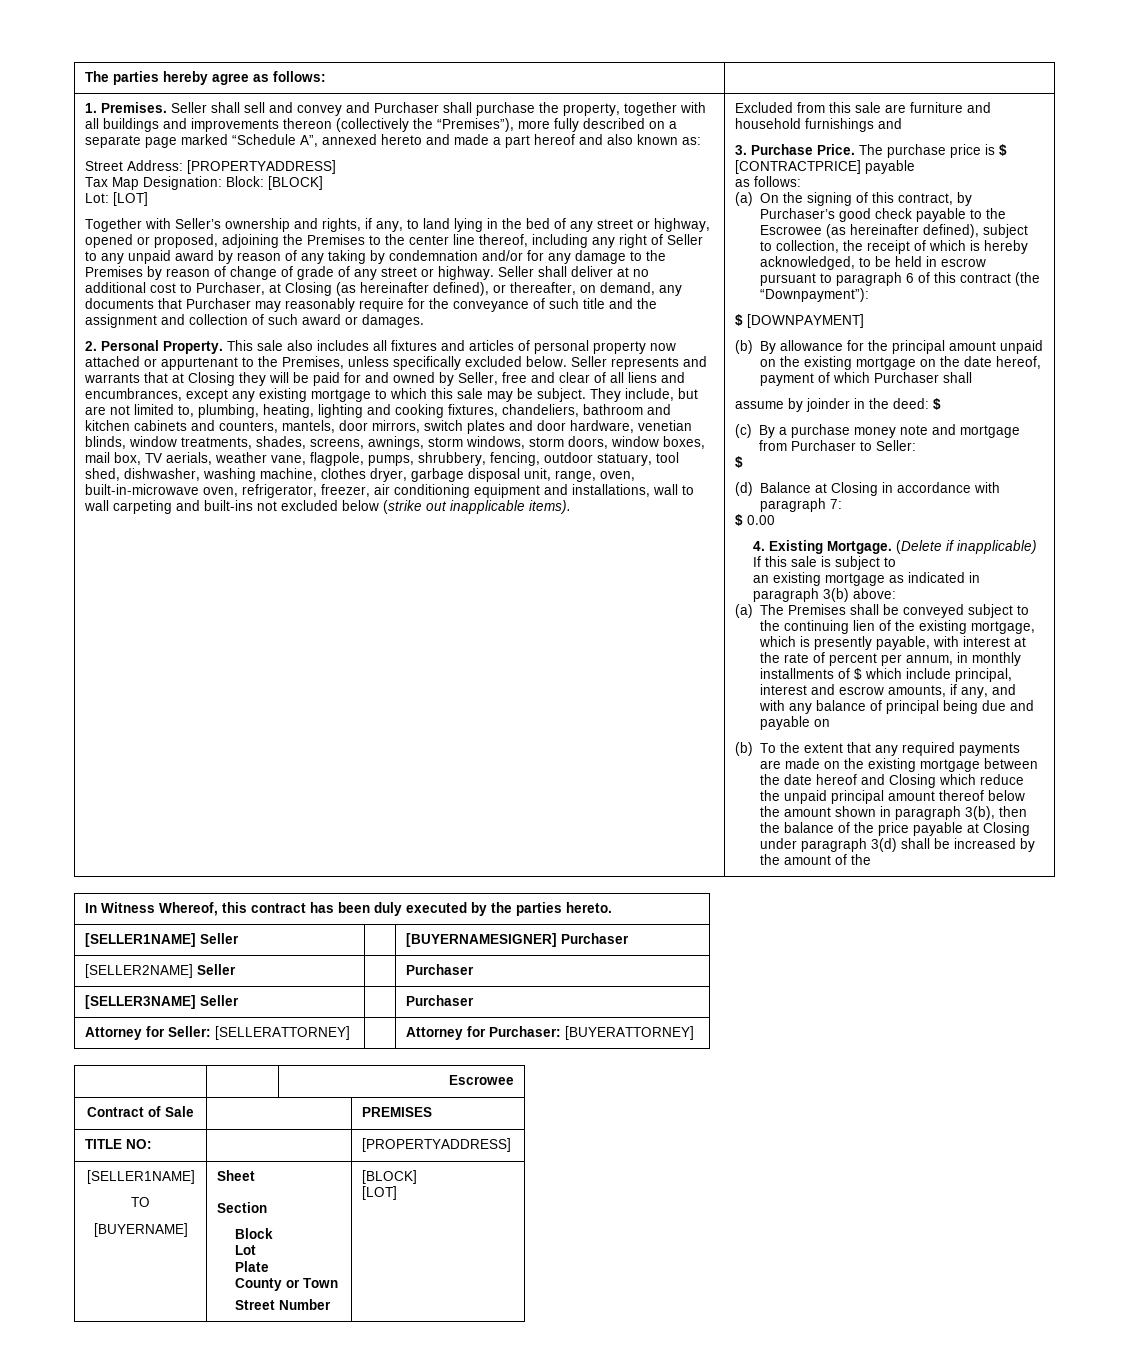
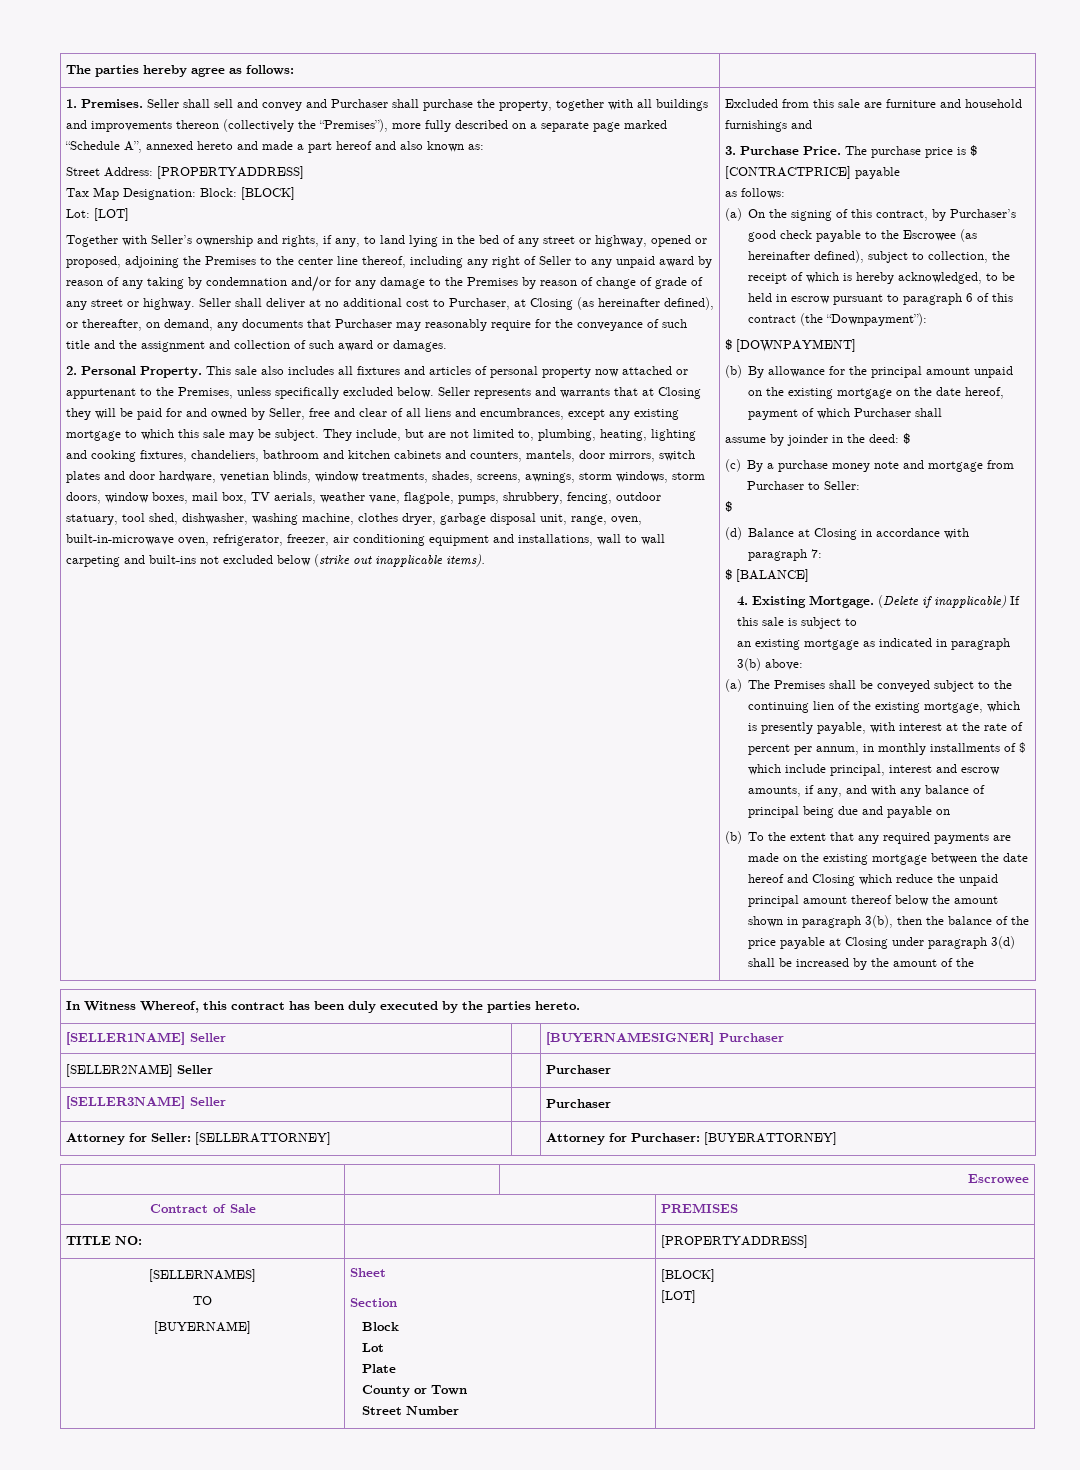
[747,515,776,525] 0.00 -> [735,569,809,582] [BALANCE]
[86,1170,195,1184] [SELLER1NAME] -> [149,1269,256,1282] [SELLERNAMES]

